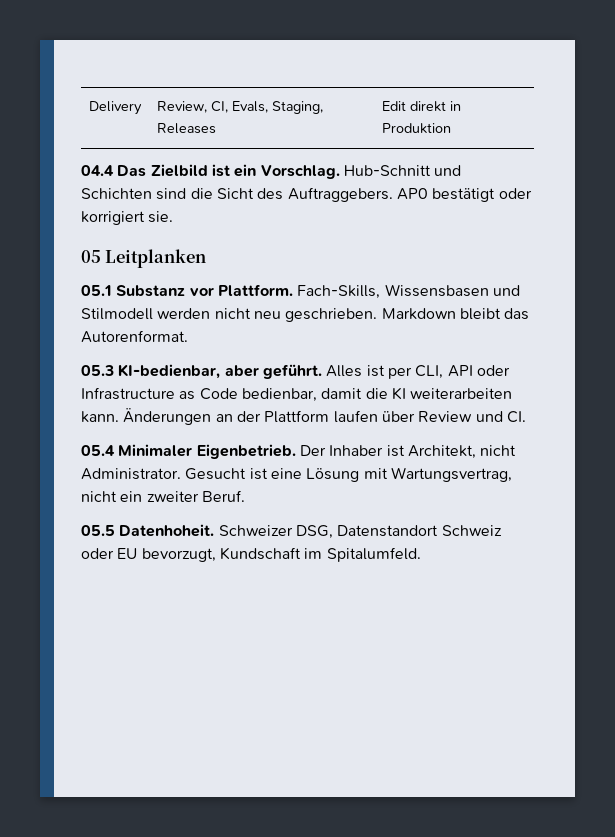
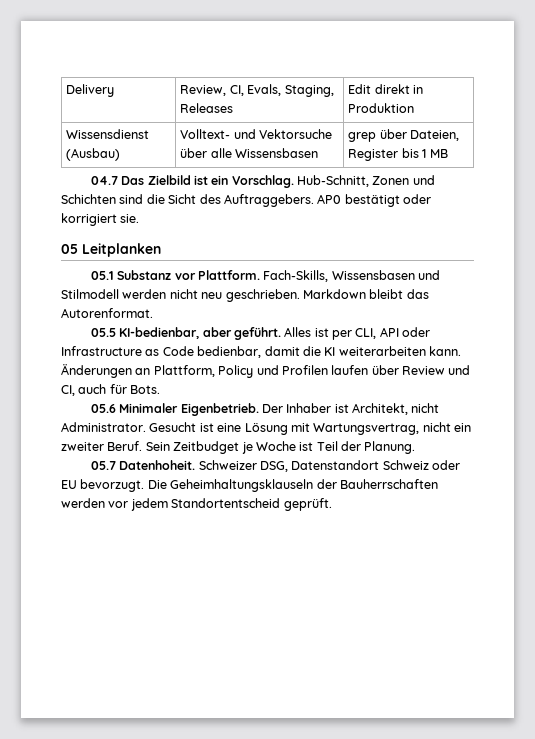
[81,165,114,176] // 04.4 -> [66,129,150,139] [66,148,121,161] [180,129,333,139] [180,148,319,158] [348,129,460,142] [348,148,448,161] [90,176,118,185] // Wissensdienst (Ausbau) | Volltext- und Vektorsuche über alle Wissensbasen | grep über Dateien, Register bis 1 MB // 04.7
[343,165,431,176] Hub-Schnitt -> [297,175,410,187] Hub-Schnitt, Zonen
[81,365,114,376] 05.3 -> [90,328,116,337] 05.5
[236,410,526,423] [81,445,115,456] der Plattform laufen über Review und CI. // 05.4 -> [153,365,471,378] [61,384,161,396] [90,404,116,413] Plattform, Policy und Profilen laufen über Review und CI, auch für Bots. // 05.6
[81,525,115,536] // 05.5 -> [145,441,416,454] [90,461,116,470] Sein Zeitbudget je Woche ist Teil der Planung. // 05.7
[141,547,421,562] bevorzugt, Kundschaft im Spitalumfeld. -> [80,479,438,492] [61,498,332,511] bevorzugt. Die Geheimhaltungsklauseln der Bauherrschaften werden vor jedem Standortentscheid geprüft.

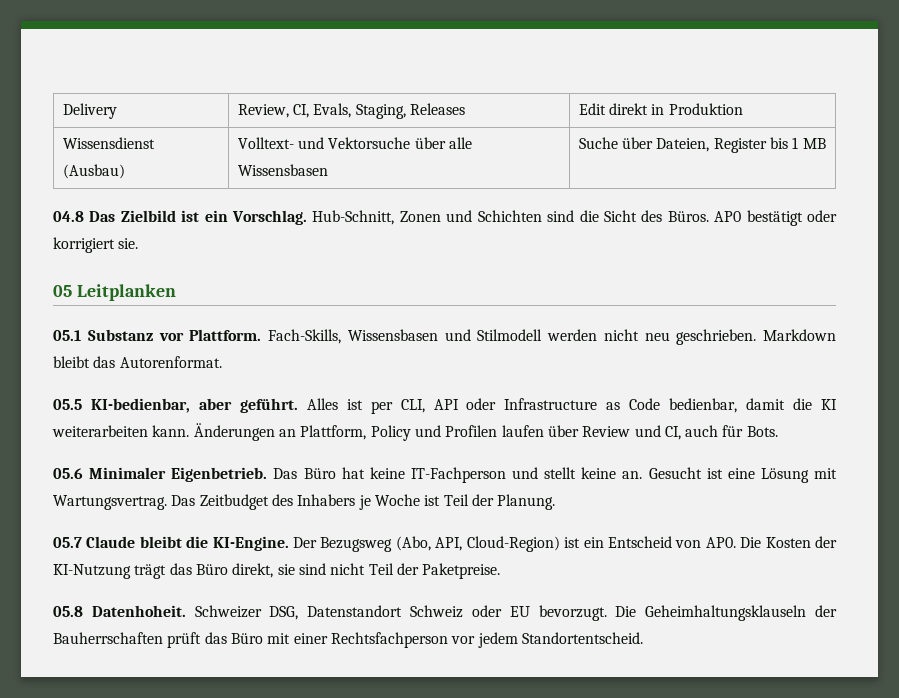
[348,132,377,142] grep -> [578,137,618,149] Suche
[90,176,118,185] 04.7 -> [53,211,84,222] 04.8
[223,194,314,207] Auftraggebers. -> [667,211,709,222] Büros.
[261,403,440,415] [61,422,146,432] Der Inhaber ist Architekt, nicht Administrator. -> [273,467,643,483] Das Büro hat keine IT-Fachperson und stellt keine an.
[313,422,471,435] [61,441,240,454] Wartungsvertrag, nicht ein zweiter Beruf. Sein Zeitbudget -> [53,494,356,510] Wartungsvertrag. Das Zeitbudget des Inhabers
(116, 465) none -> [86,536,837,552] [53,563,501,579] [53,606,83,617] Claude bleibt die KI-Engine. Der Bezugsweg (Abo, API, Cloud-Region) ist ein Entscheid von AP0. Die Kosten der KI-Nutzung trägt das Büro direkt, sie sind nicht Teil der Paketpreise. // 05.8
[61,498,332,511] werden vor jedem Standortentscheid geprüft. -> [167,632,643,648] prüft das Büro mit einer Rechtsfachperson vor jedem Standortentscheid.

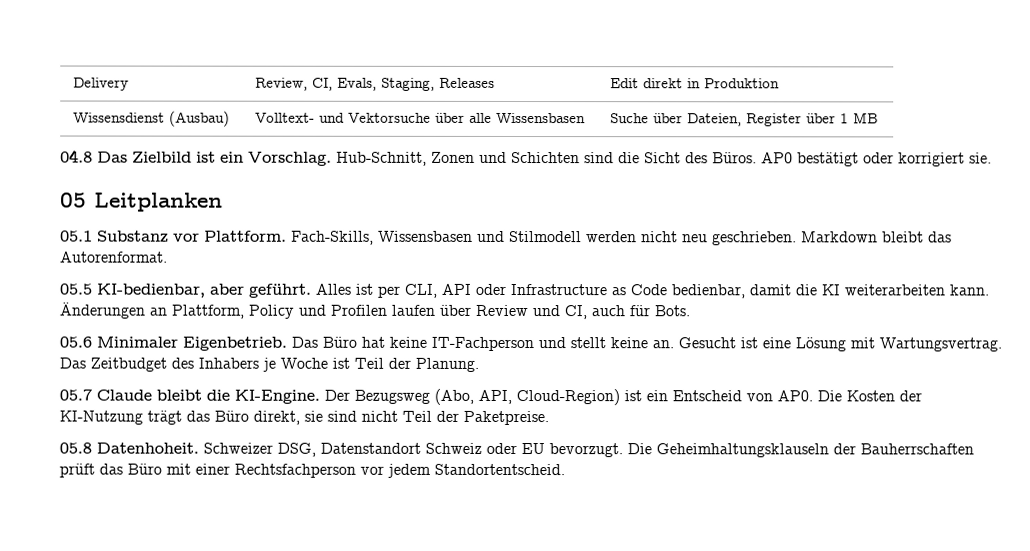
[769,137,788,149] bis -> [805,113,836,124] über

